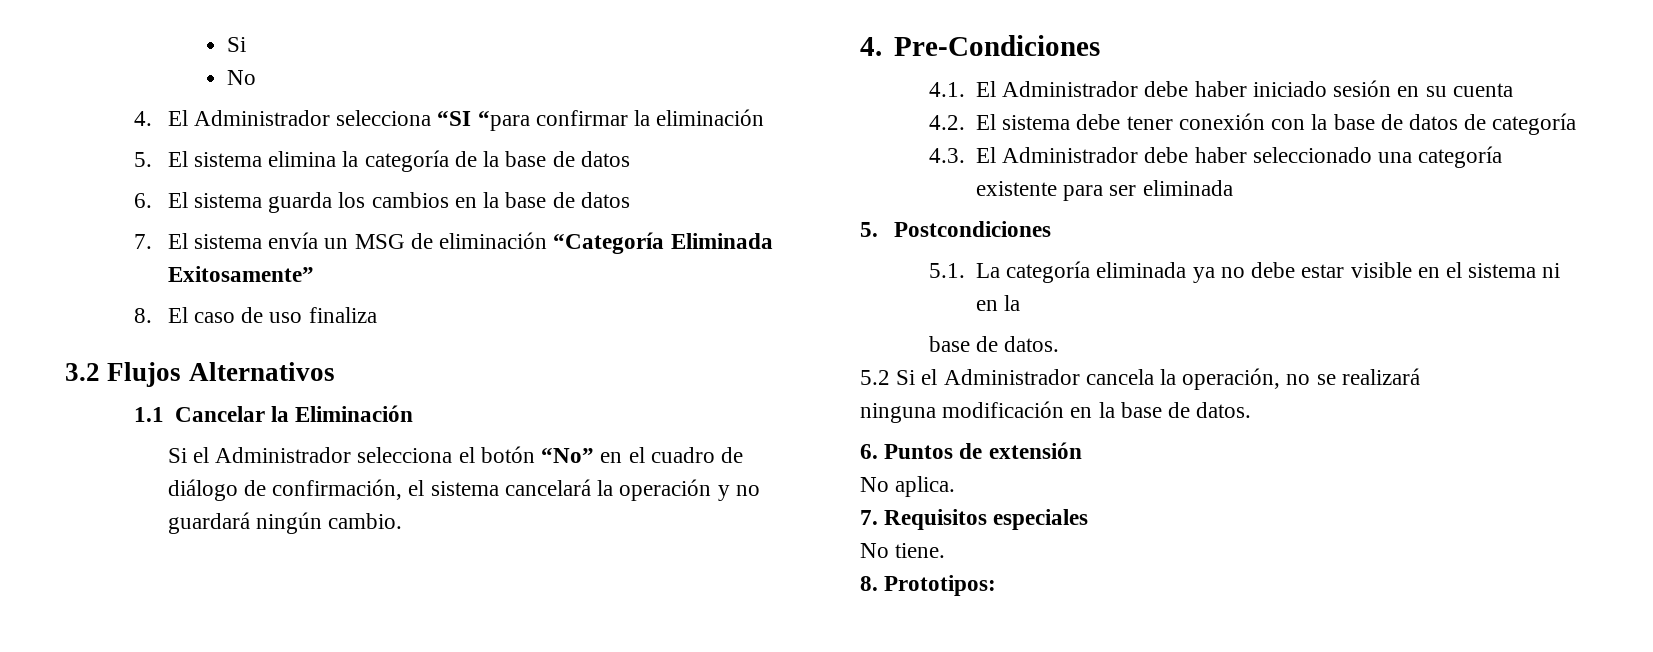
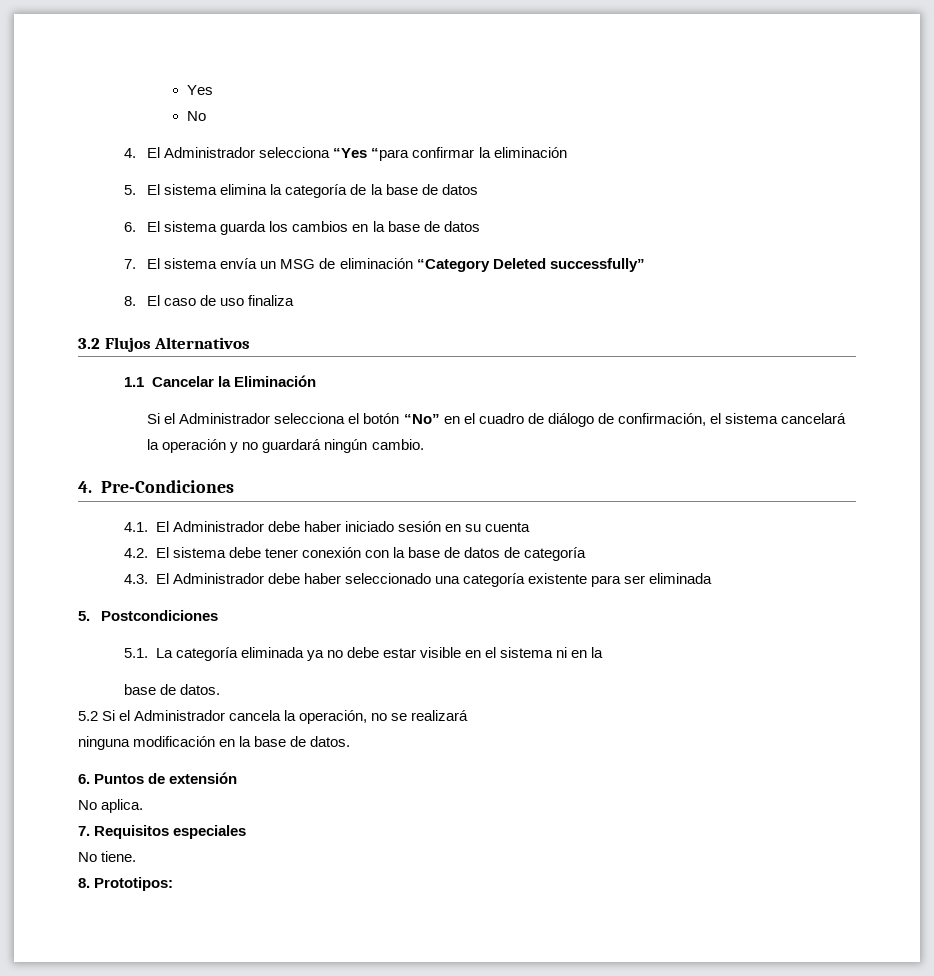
[227,37,247,52] Si -> [186,85,213,95] Yes
[437,110,472,126] “SI -> [333,148,368,158] “Yes
[553,232,773,254] [167,266,314,282] “Categoría Eliminada Exitosamente” -> [416,258,645,272] “Category Deleted successfully”

